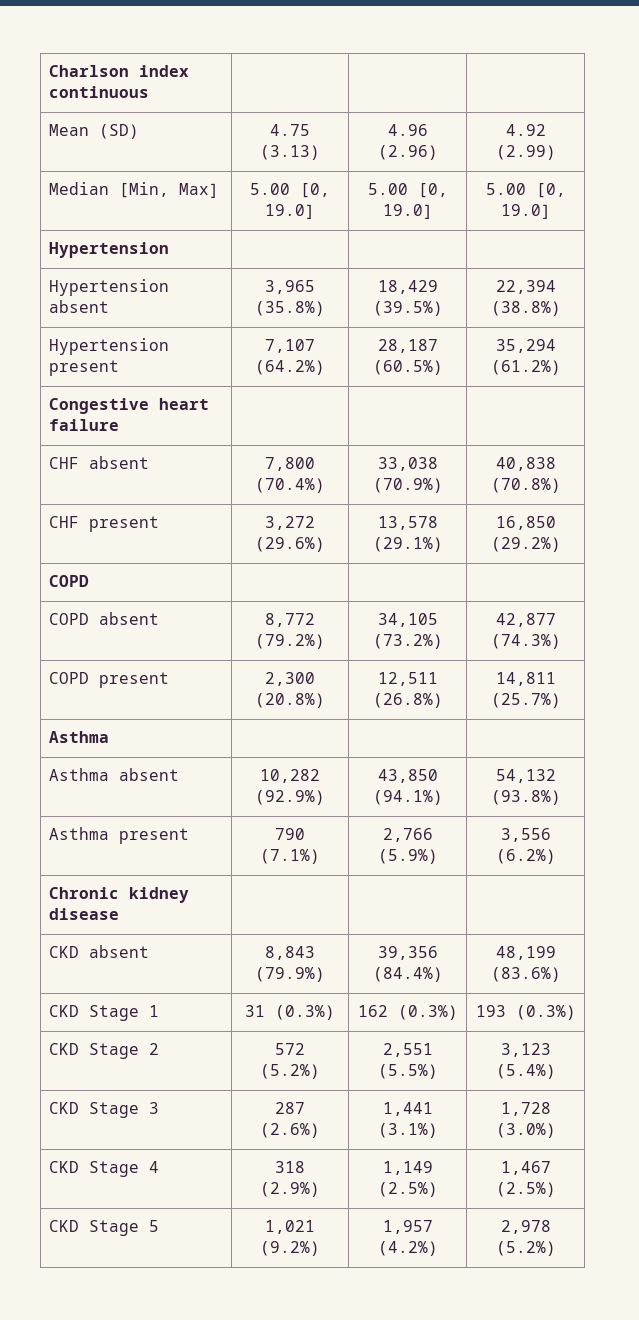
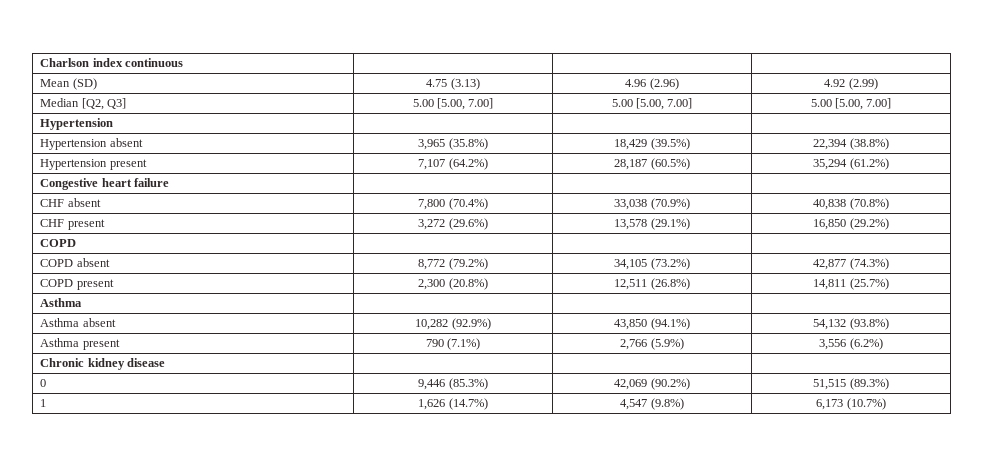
[119,182,220,198] [250,183,330,198] [265,204,315,219] [367,183,448,198] [382,204,433,219] [485,183,566,198] [500,204,551,219] [Min, Max] | 5.00 [0, 19.0] | 5.00 [0, 19.0] | 5.00 [0, 19.0] -> [81,98,126,110] [412,98,494,110] [611,98,693,110] [810,98,892,110] [Q2, Q3] | 5.00 [5.00, 7.00] | 5.00 [5.00, 7.00] | 5.00 [5.00, 7.00]
[49,945,150,958] [265,946,315,960] [255,967,325,982] [377,946,438,960] [372,967,443,982] [495,946,556,960] [490,967,561,982] [49,1005,160,1021] [245,1005,335,1020] [357,1005,458,1020] [475,1005,576,1020] [49,1043,160,1059] [275,1043,305,1055] [260,1064,320,1079] [382,1043,433,1057] [377,1064,438,1079] [500,1043,551,1057] [495,1064,556,1079] [49,1102,160,1118] [275,1102,305,1114] [260,1123,320,1138] [382,1102,433,1116] [377,1123,438,1138] [500,1102,551,1116] [495,1123,556,1138] [49,1161,160,1177] [275,1161,305,1173] [260,1182,320,1197] [382,1161,433,1175] [377,1182,438,1197] [500,1161,551,1175] [495,1182,556,1197] [49,1220,160,1236] [265,1220,315,1234] [260,1241,320,1256] [382,1220,433,1234] [377,1241,438,1256] [500,1220,551,1234] [495,1241,556,1256] CKD absent | 8,843 (79.9%) | 39,356 (84.4%) | 48,199 (83.6%) // CKD Stage 1 | 31 (0.3%) | 162 (0.3%) | 193 (0.3%) // CKD Stage 2 | 572 (5.2%) | 2,551 (5.5%) | 3,123 (5.4%) // CKD Stage 3 | 287 (2.6%) | 1,441 (3.1%) | 1,728 (3.0%) // CKD Stage 4 | 318 (2.9%) | 1,149 (2.5%) | 1,467 (2.5%) // CKD Stage 5 | 1,021 (9.2%) | 1,957 (4.2%) | 2,978 (5.2%) -> [40,379,47,387] [418,378,488,390] [614,378,690,390] [813,378,889,390] [40,399,47,407] [418,398,488,410] [620,398,684,410] [816,398,886,410] 0 | 9,446 (85.3%) | 42,069 (90.2%) | 51,515 (89.3%) // 1 | 1,626 (14.7%) | 4,547 (9.8%) | 6,173 (10.7%)

